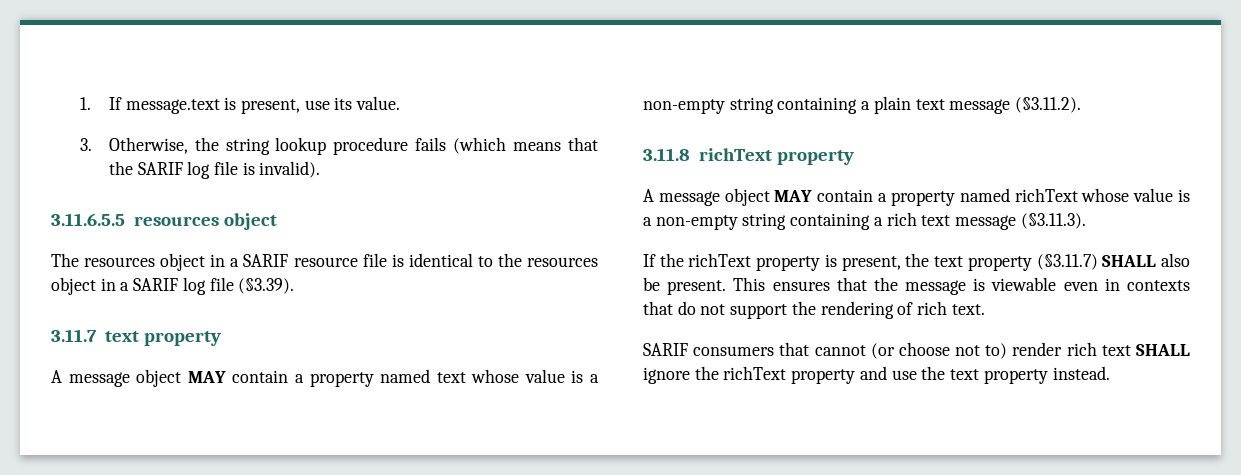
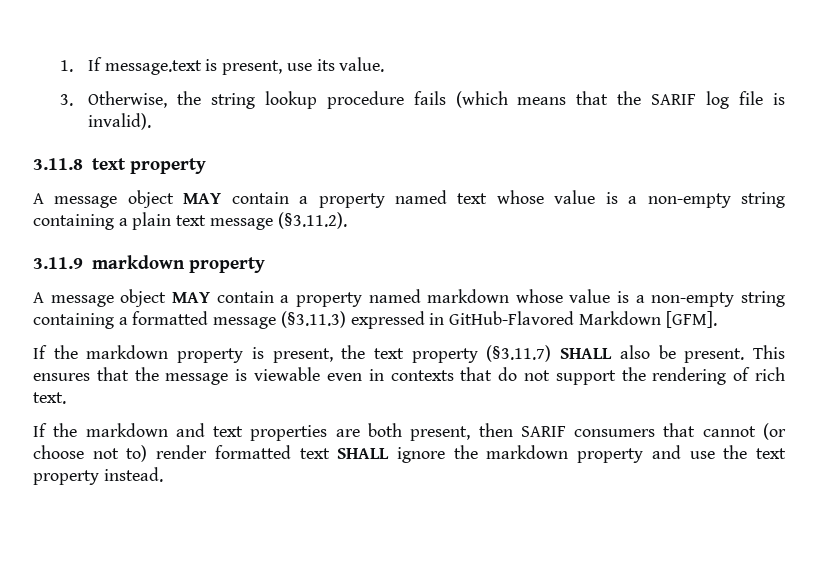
[51,213,277,230] [51,253,598,271] [51,277,295,295] [51,329,97,342] 3.11.6.5.5 resources object // The resources object in a SARIF resource file is identical to the resources object in a SARIF log file (§3.39). // 3.11.7 -> [33,158,83,170] 3.11.8
[643,148,854,165] [643,188,1190,206] [643,212,1086,230] [643,253,752,267] 3.11.8 richText property // A message object MAY contain a property named richText whose value is a non-empty string containing a rich text message (§3.11.3). // If the richText -> [33,255,265,273] [33,289,785,307] [33,311,717,329] [33,345,169,359] 3.11.9 markdown property // A message object MAY contain a property named markdown whose value is a non-empty string containing a formatted message (§3.11.3) expressed in GitHub-Flavored Markdown [GFM]. // If the markdown
(985, 309) none -> [33,423,513,441] If the markdown and text properties are both present, then
[1066,342,1097,356] rich -> [214,445,291,459] formatted
[723,366,787,380] richText -> [486,445,569,459] markdown

